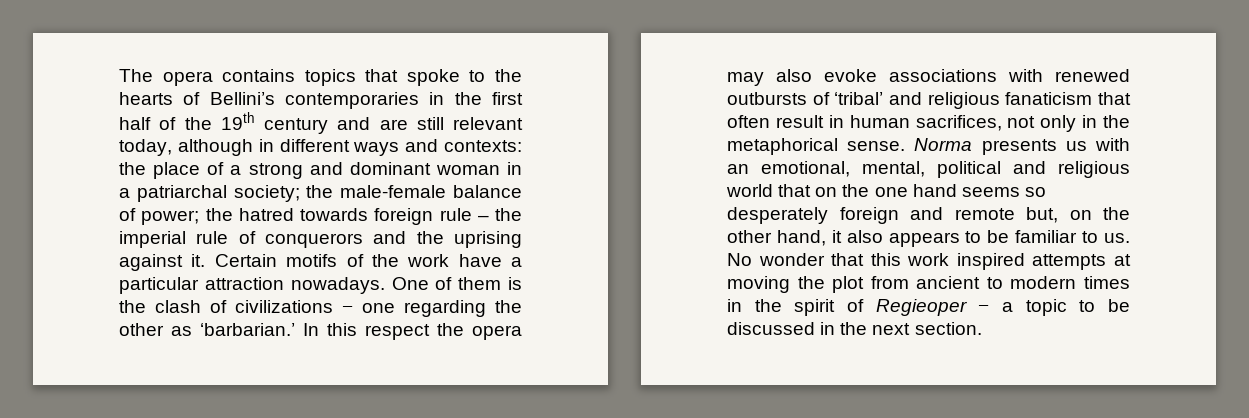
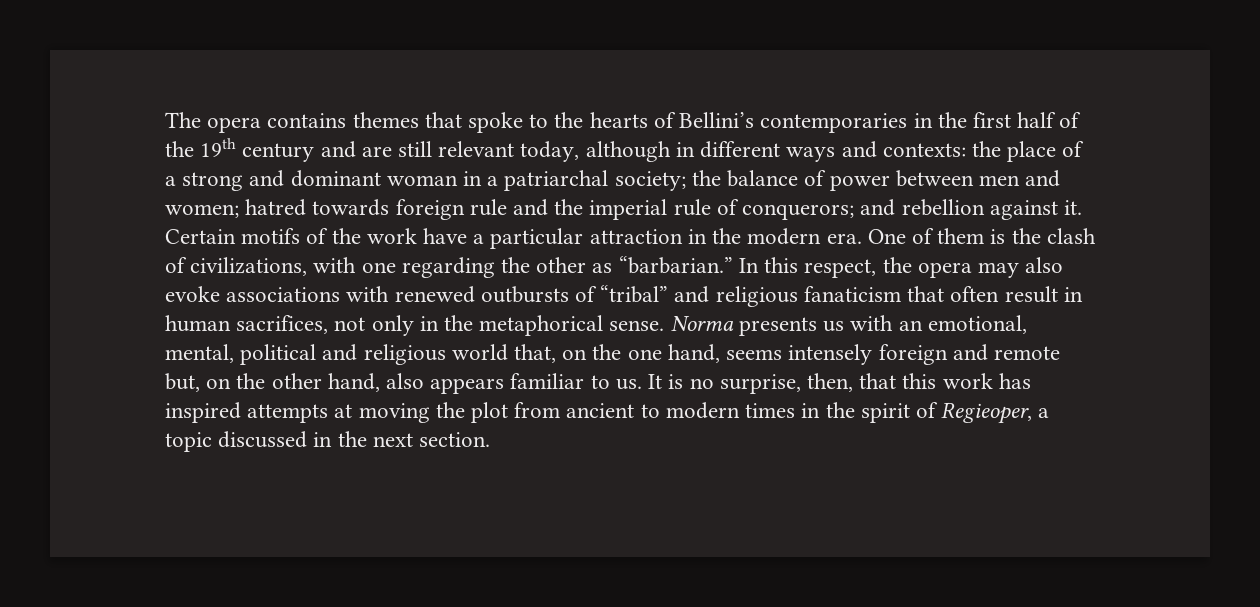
[304,69,356,86] topics -> [352,112,419,128] themes
[340,185,447,198] male-female -> (721, 178) none
[141,208,233,225] power; the -> [829,170,1061,191] [165,204,239,218] power between men and women;
[477,215,489,221] – -> [513,199,549,216] and
[265,231,522,248] conquerors and the uprising -> [742,199,985,220] conquerors; and rebellion
[290,277,385,294] nowadays. -> [687,228,862,245] in the modern era.
[235,300,353,313] civilizations − -> [190,257,357,276] civilizations, with
[200,323,295,336] ‘barbarian.’ -> [618,256,733,274] “barbarian.”
[365,324,430,340] respect -> [804,259,877,278] respect,
[834,92,884,105] ‘tribal’ -> [600,285,669,303] “tribal”
[778,184,812,197] that -> [514,344,557,363] that,
[912,184,1046,197] [727,207,828,224] hand seems so desperately -> [667,344,873,365] hand, seems intensely
[831,230,842,243] it -> (380, 382) none
[965,230,1010,243] to be -> (505, 386) none
[727,253,825,266] No wonder -> [648,373,853,394] It is no surprise, then,
(950, 259) none -> [998,373,1031,389] has
[875,299,1130,316] Regieoper − a topic to be -> [941,402,1050,424] [165,432,212,452] Regieoper, a topic

